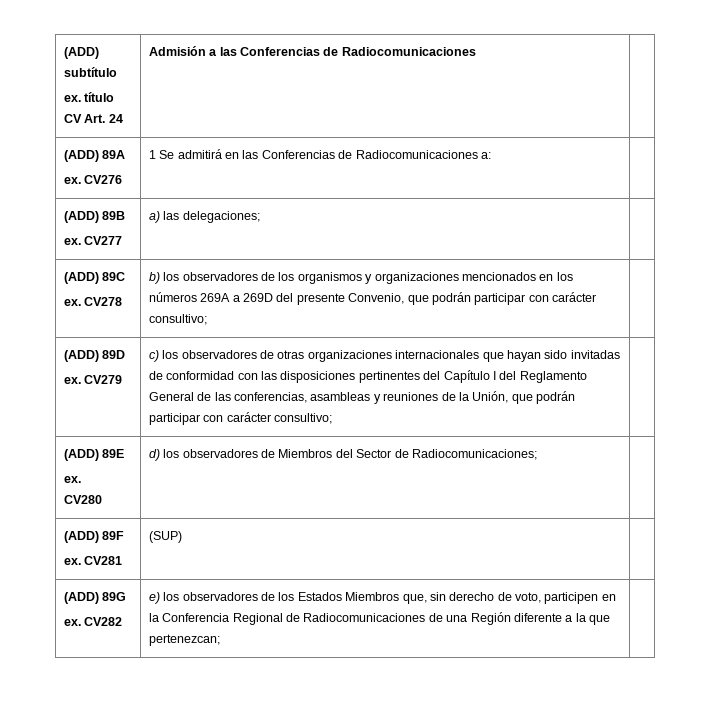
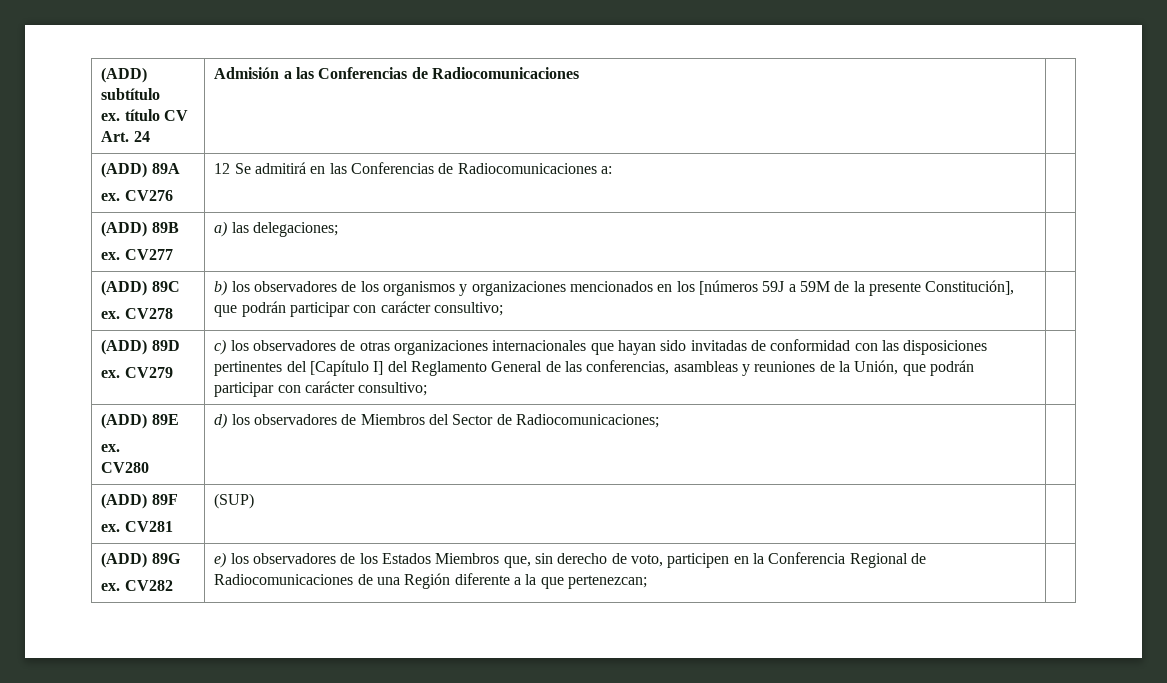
[148,150,156,159] 1 -> [214,163,231,174] 12
[148,292,405,305] números 269A a 269D del presente Convenio, -> [698,280,1015,296] [números 59J a 59M de la presente Constitución],
[443,370,496,383] Capítulo I -> [310,360,384,376] [Capítulo I]

